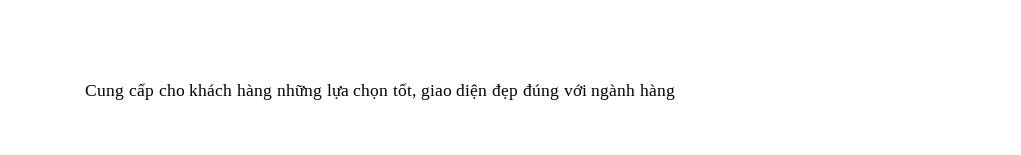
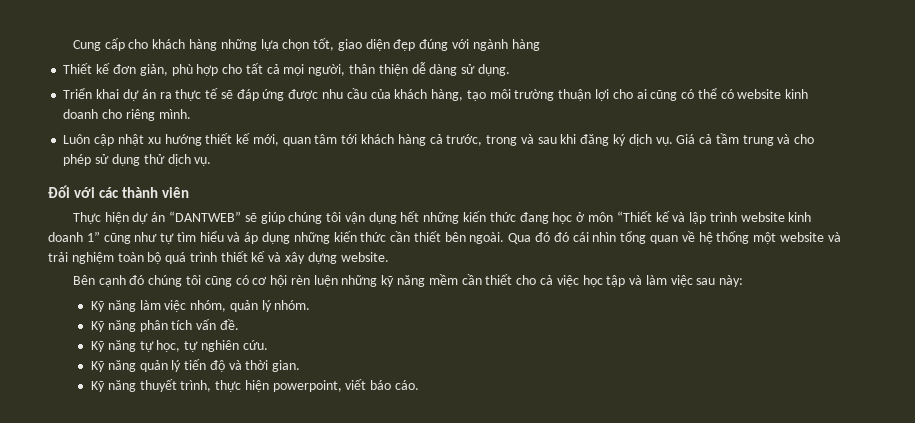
(676, 92) none -> [63,62,510,76] [63,88,809,101] [63,109,191,121] [63,133,815,146] [63,154,212,166] [48,185,190,198] [72,211,812,224] [48,231,841,244] [48,251,389,264] [72,274,744,287] [90,300,311,312] [90,319,239,332] [90,340,268,352] [90,359,301,372] [90,379,420,392] // Thiết kế đơn giản, phù hợp cho tất cả mọi người, thân thiện dễ dàng sử dụng. // Triển khai dự án ra thực tế sẽ đáp ứng được nhu cầu của khách hàng, tạo môi trường thuận lợi cho ai cũng có thể có website kinh doanh cho riêng mình. // Luôn cập nhật xu hướng thiết kế mới, quan tâm tới khách hàng cả trước, trong và sau khi đăng ký dịch vụ. Giá cả tầm trung và cho phép sử dụng thử dịch vụ. // Đối với các thành viên // Thực hiện dự án “DANTWEB” sẽ giúp chúng tôi vận dụng hết những kiến thức đang học ở môn “Thiết kế và lập trình website kinh doanh 1” cũng như tự tìm hiểu và áp dụng những kiến thức cần thiết bên ngoài. Qua đó đó cái nhìn tổng quan về hệ thống một website và trải nghiệm toàn bộ quá trình thiết kế và xây dựng website. // Bên cạnh đó chúng tôi cũng có cơ hội rèn luện những kỹ năng mềm cần thiết cho cả việc học tập và làm việc sau này: // Kỹ năng làm việc nhóm, quản lý nhóm. // Kỹ năng phân tích vấn đề. // Kỹ năng tự học, tự nghiên cứu. // Kỹ năng quản lý tiến độ và thời gian. // Kỹ năng thuyết trình, thực hiện powerpoint, viết báo cáo.

